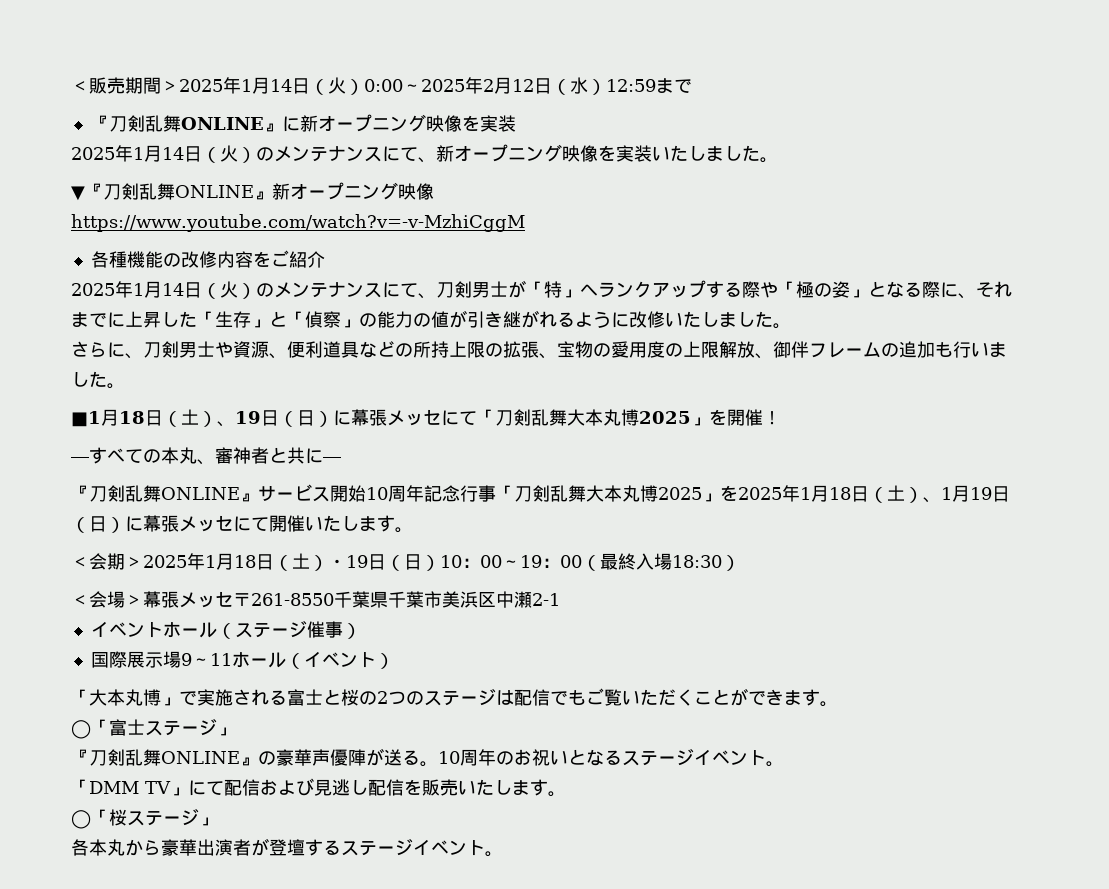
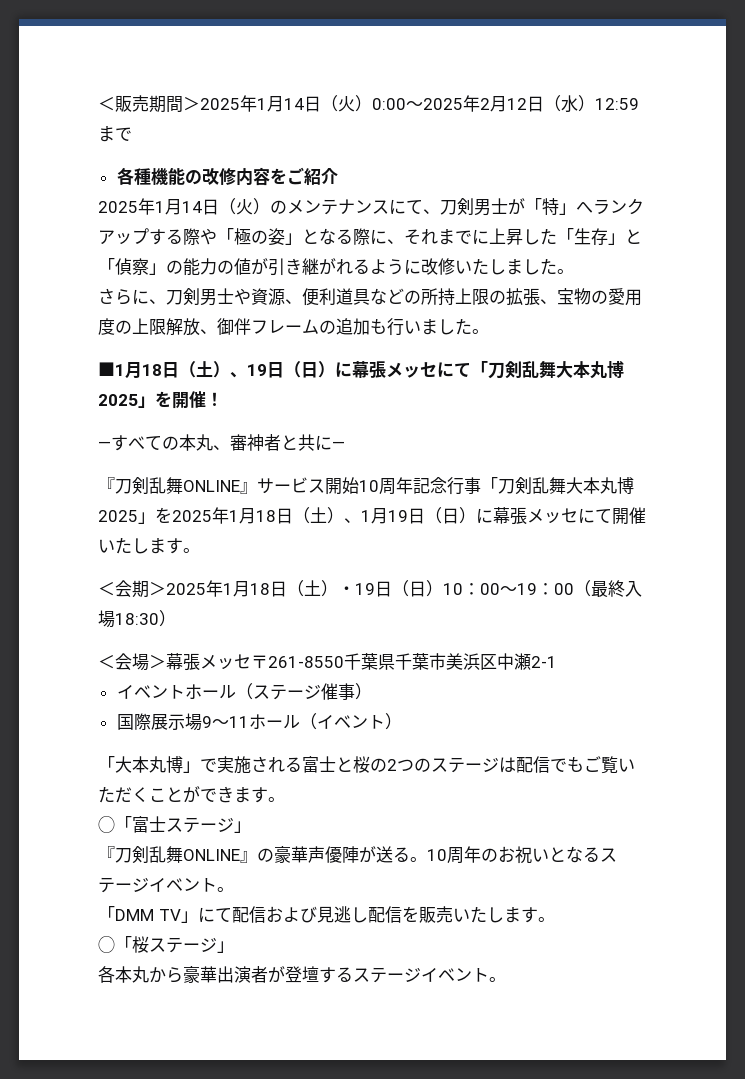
[90,114,516,132] [71,144,778,163] [71,182,434,201] [71,214,525,232] // 『刀剣乱舞ONLINE』に新オープニング映像を実装 // 2025年1月14日（火）のメンテナンスにて、新オープニング映像を実装いたしました。 // ▼『刀剣乱舞ONLINE』新オープニング映像 // https://www.youtube.com/watch?v=-v-MzhiCggM -> (132, 134) none

